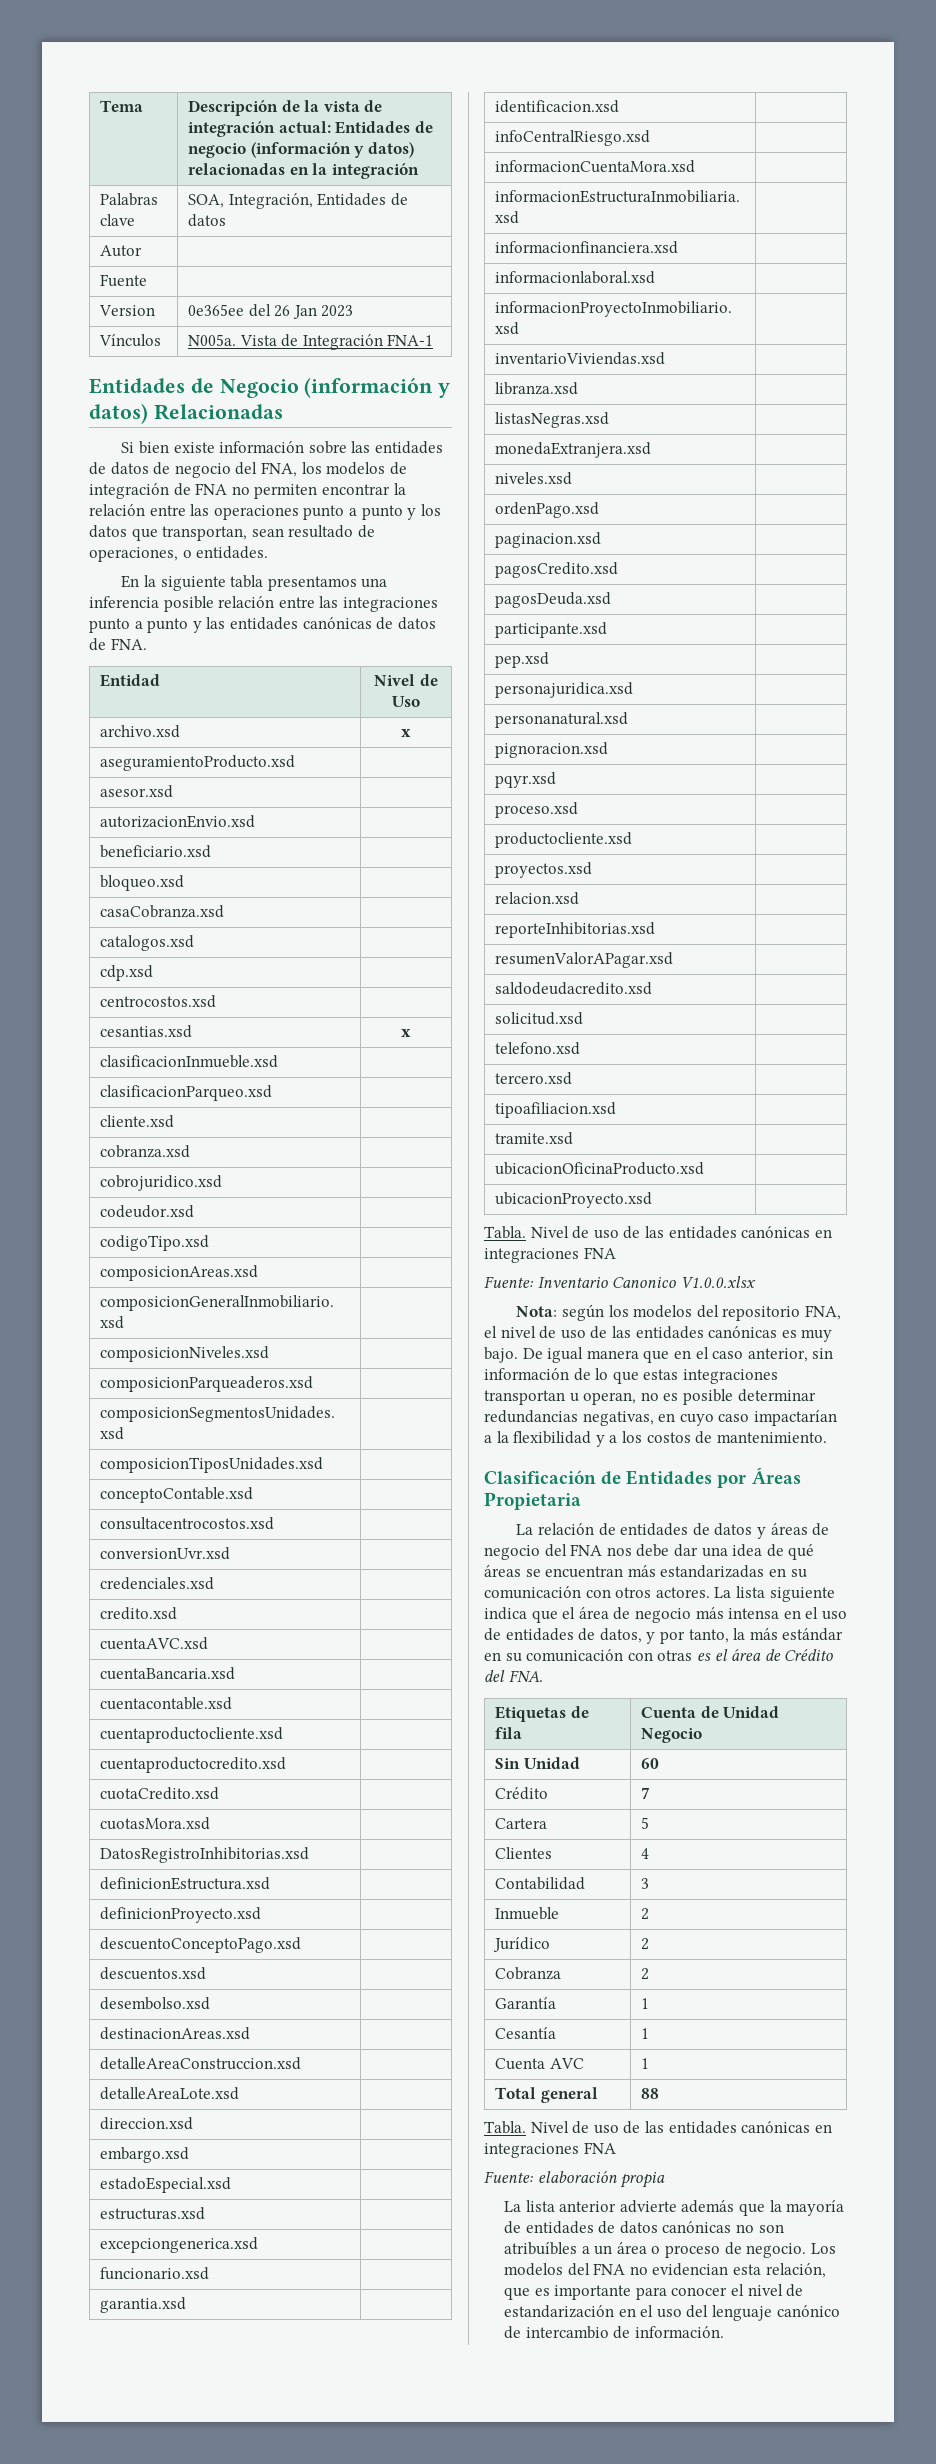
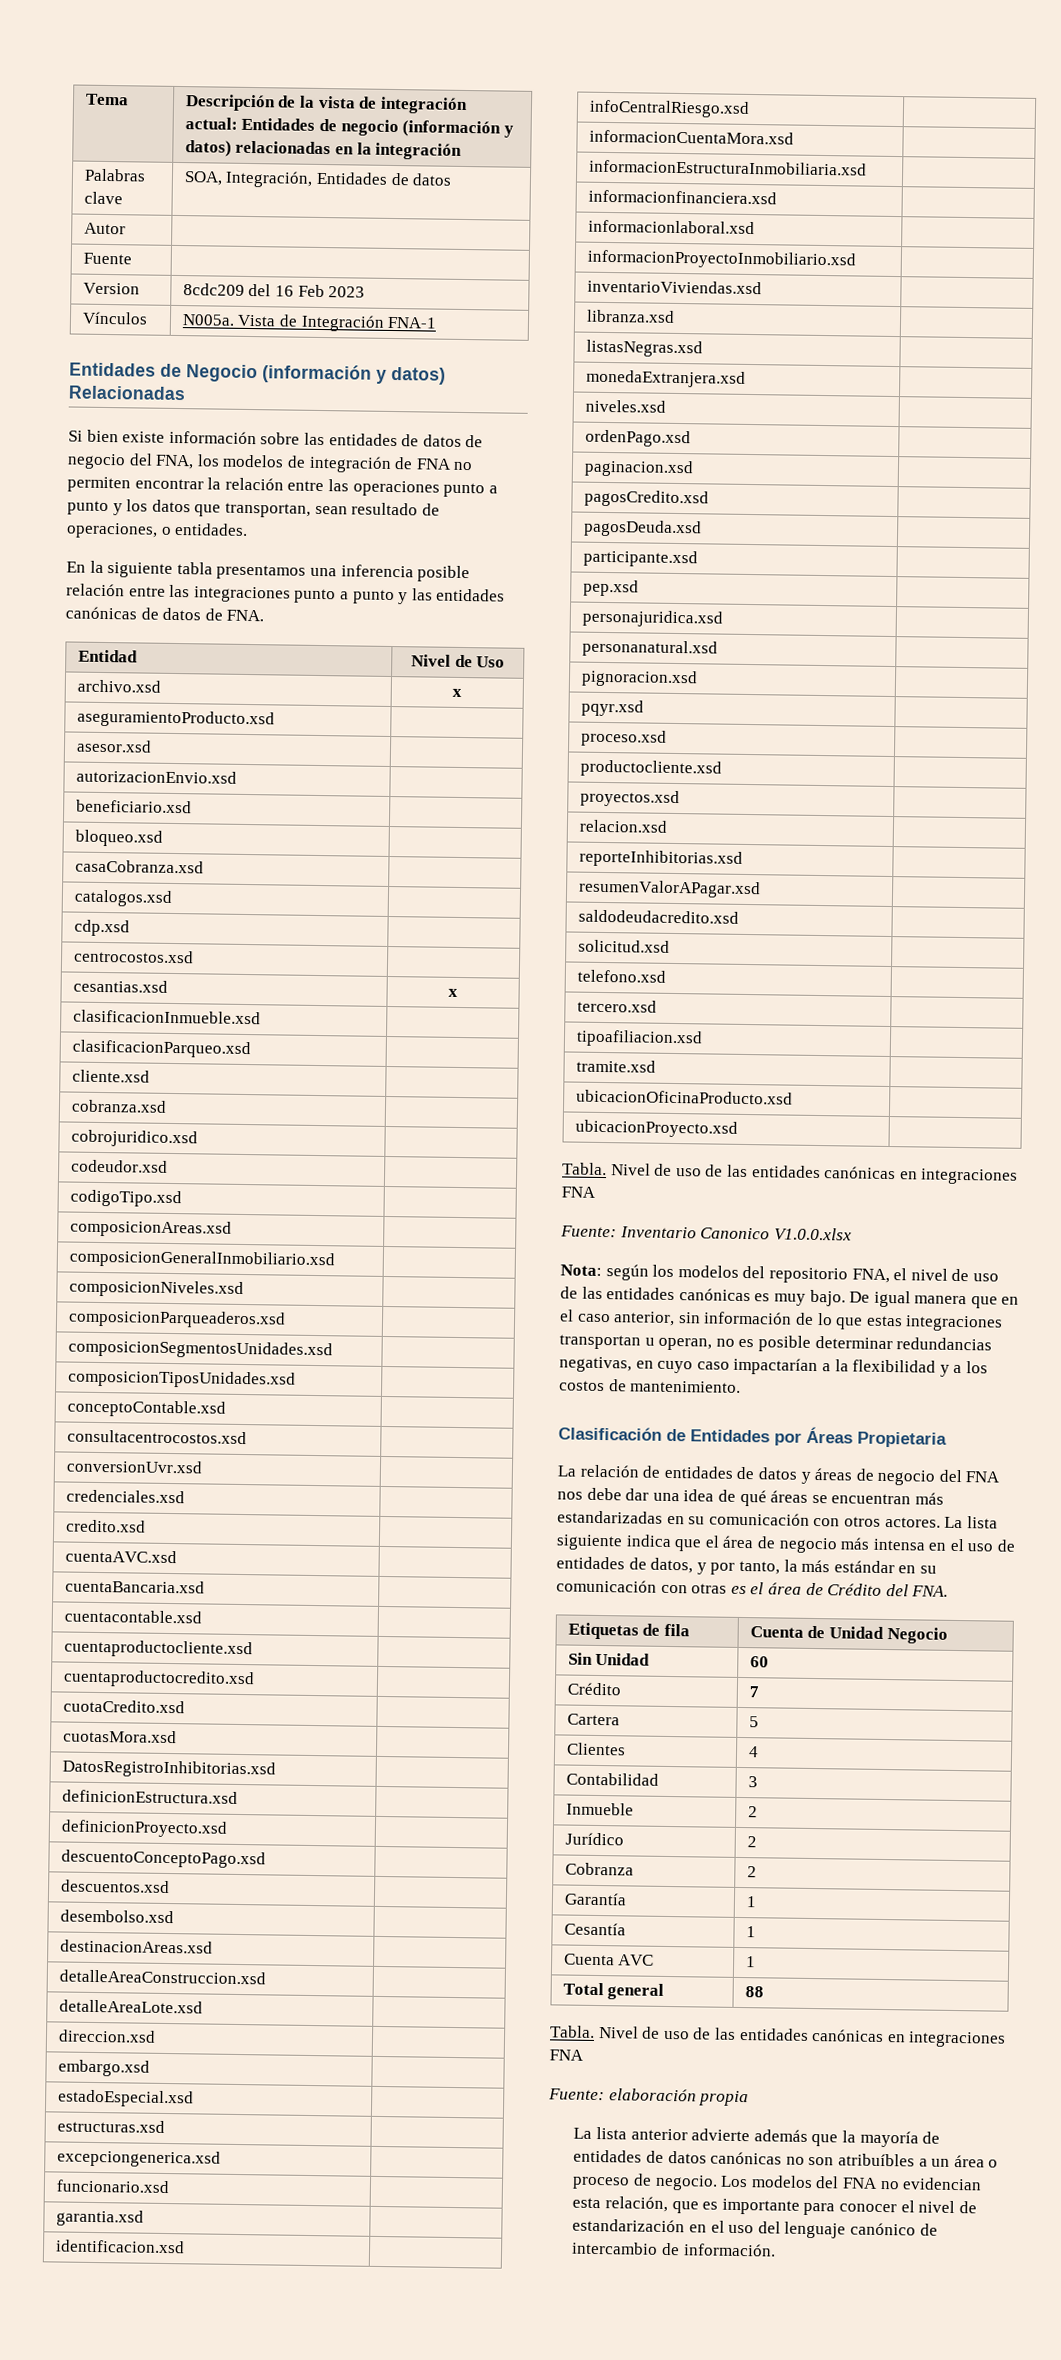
[188,304,317,319] 0e365ee del 26 Jan -> [182,283,325,298] 8cdc209 del 16 Feb

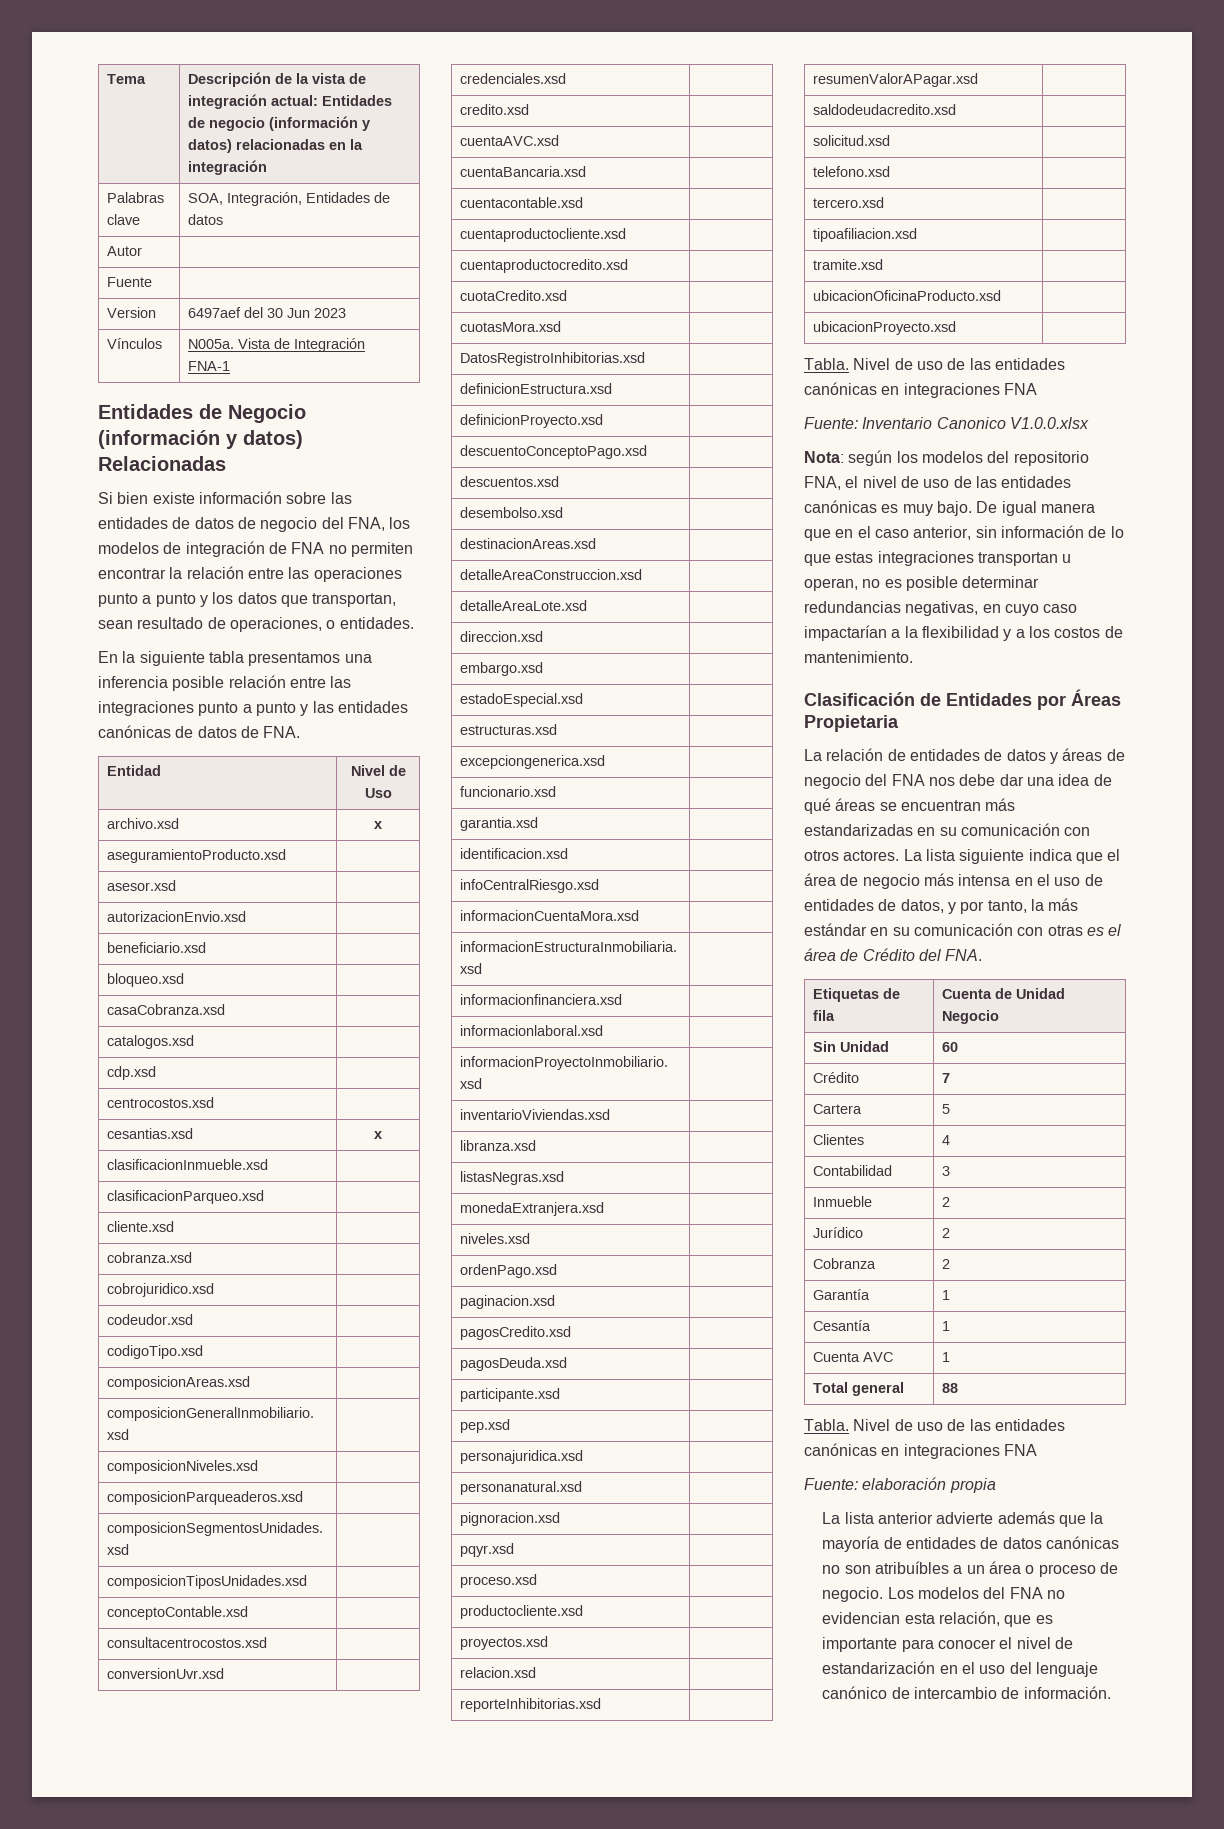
[182,283,325,298] 8cdc209 del 16 Feb -> [188,307,311,318] 6497aef del 30 Jun

